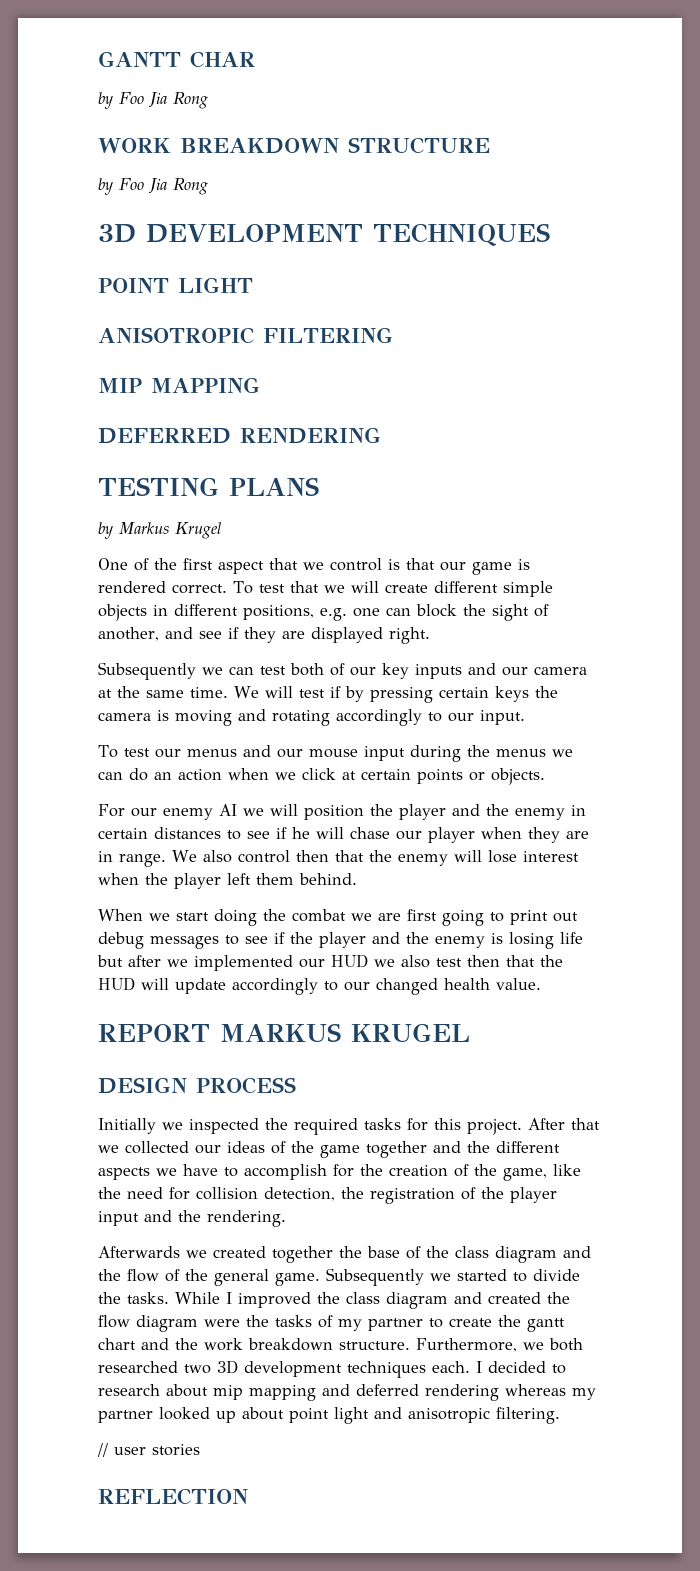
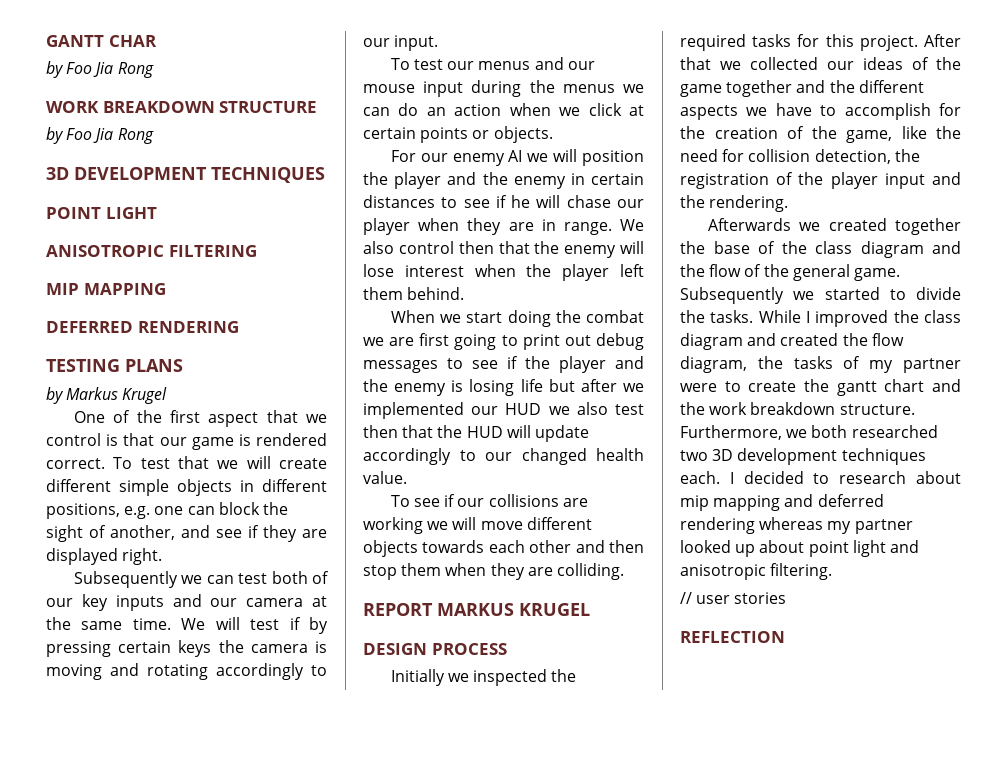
(541, 984) none -> [390,494,588,507] [363,517,592,534] [363,540,644,557] [363,563,624,580] // To see if our collisions are working we will move different objects towards each other and then stop them when they are colliding.
[136,1315,240,1332] diagram were -> [680,356,747,373] diagram,
(423, 1324) none -> [680,383,717,392] were

